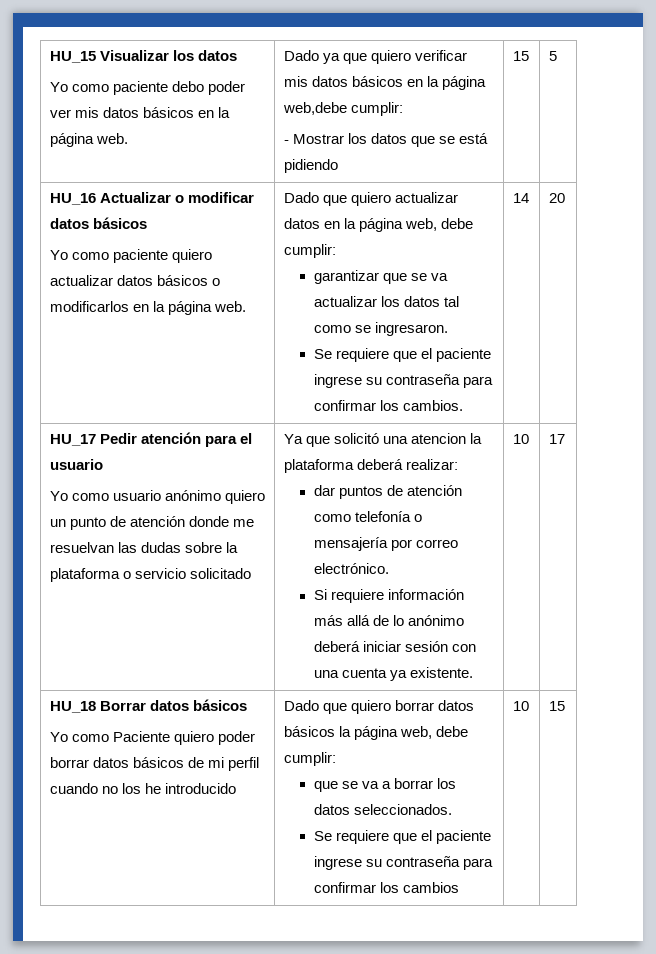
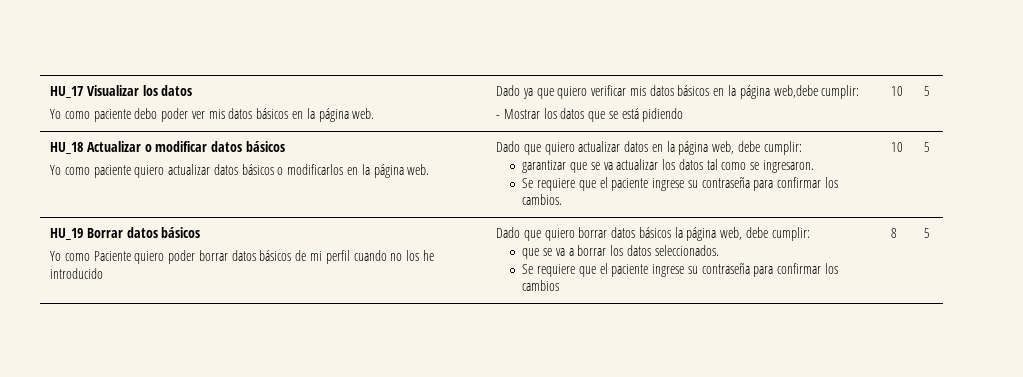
[49,51,96,63] HU_15 -> [50,86,84,98] HU_17
[512,51,529,61] [548,51,557,61] [49,193,96,205] 15 | 5 // HU_16 -> [891,86,904,96] [924,86,931,96] [50,142,84,154] 10 | 5 // HU_18
[512,193,529,203] [548,193,565,203] [49,432,252,447] [49,459,103,470] [49,490,265,504] [49,516,254,530] [49,542,238,553] [49,568,251,582] [283,433,482,447] [283,459,458,473] [313,485,462,499] [313,511,422,522] [313,537,458,551] [313,563,389,574] [313,589,464,603] [313,615,464,626] [313,641,476,652] [313,667,473,681] [512,434,529,444] [548,434,565,444] [49,701,96,713] | 14 | 20 // HU_17 Pedir atención para el usuario // Yo como usuario anónimo quiero un punto de atención donde me resuelvan las dudas sobre la plataforma o servicio solicitado | Ya que solicitó una atencion la plataforma deberá realizar: // dar puntos de atención como telefonía o mensajería por correo electrónico. // Si requiere información más allá de lo anónimo deberá iniciar sesión con una cuenta ya existente. | 10 | 17 // HU_18 -> [891,142,904,152] [924,142,931,152] [50,228,84,240] | 10 | 5 // HU_19
[512,701,529,711] [548,701,565,711] 10 | 15 -> [891,228,898,238] [924,228,931,238] 8 | 5

